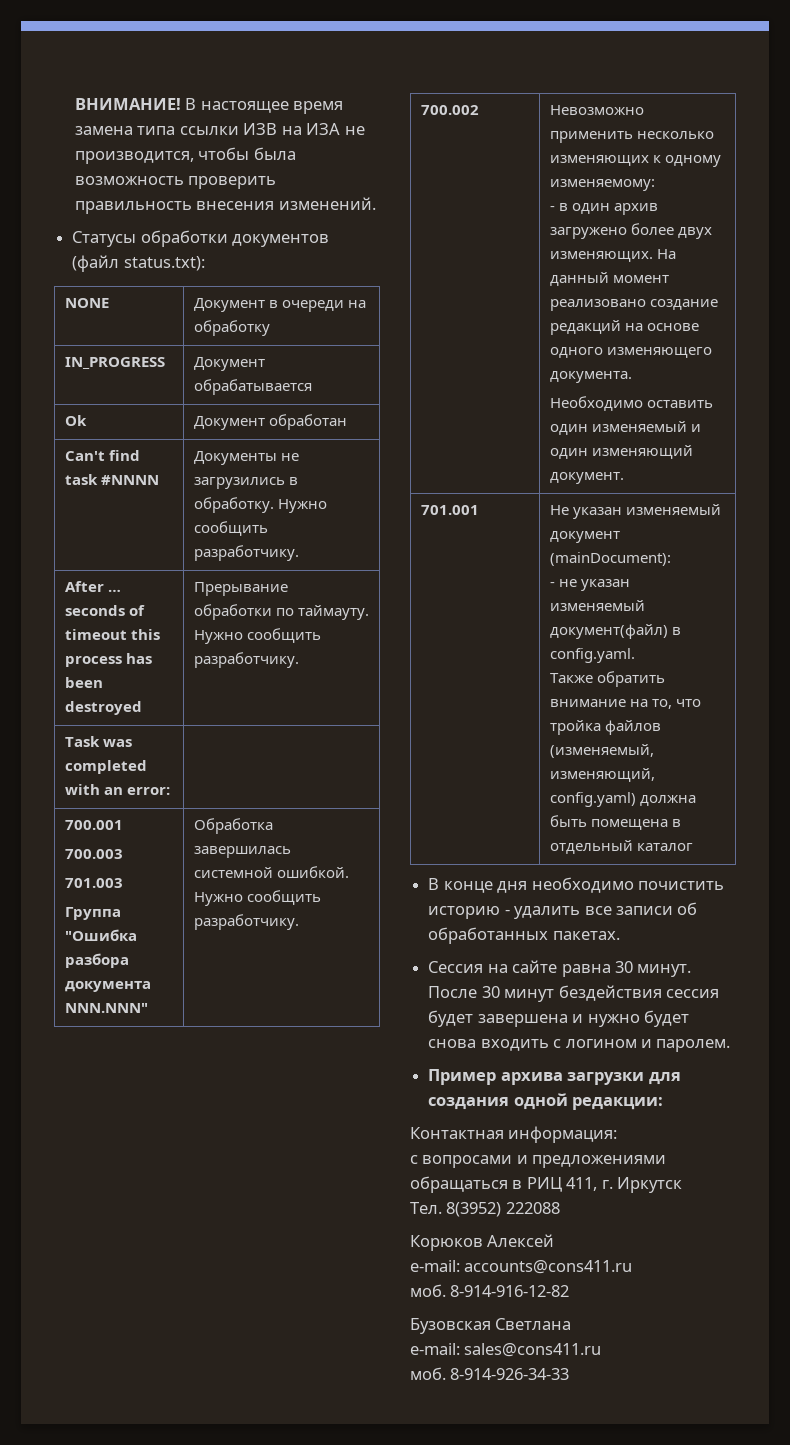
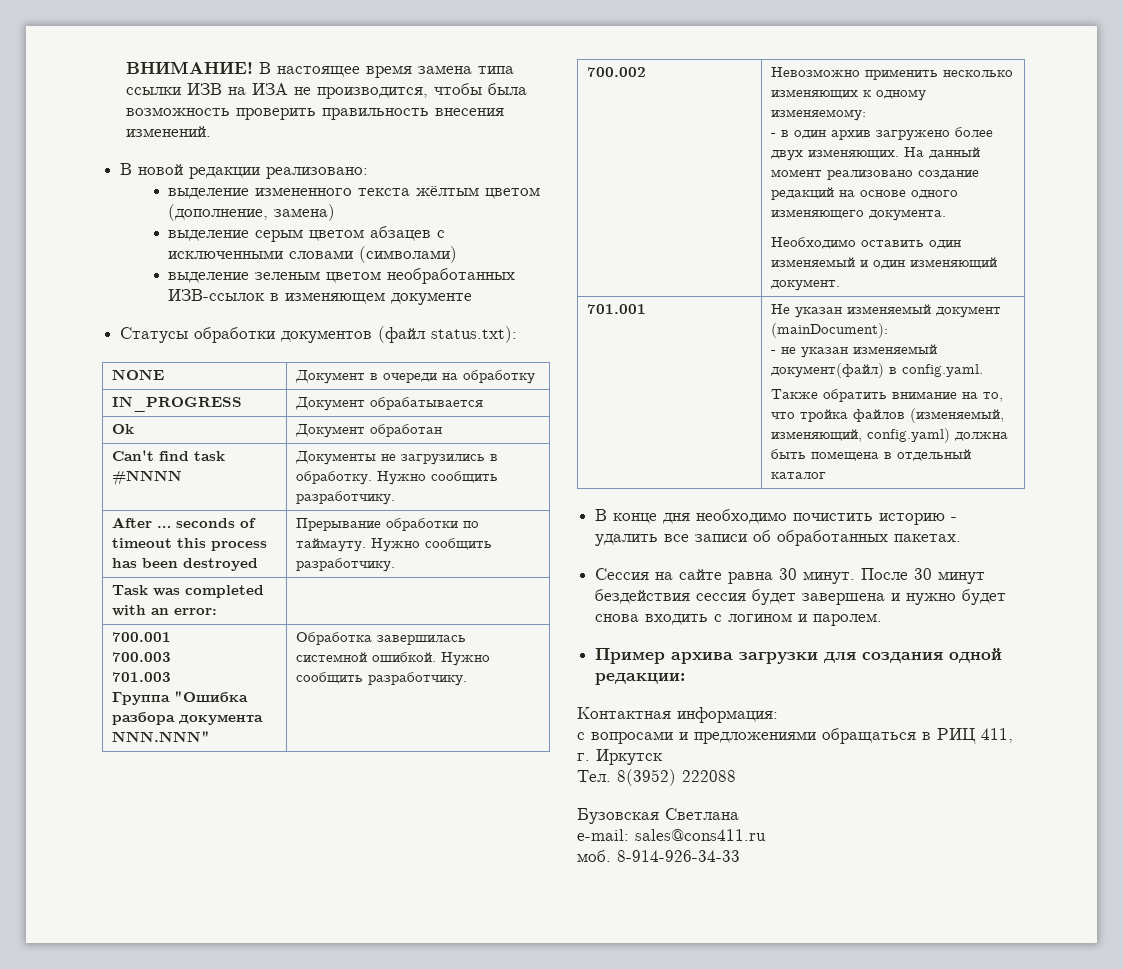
(376, 203) none -> [120,163,369,179] [168,186,541,199] [168,204,336,221] [168,226,446,242] [168,246,458,263] [168,268,516,284] [168,289,473,305] // В новой редакции реализовано: // выделение измененного текста жёлтым цветом (дополнение, замена) // выделение серым цветом абзацев с исключенными словами (символами) // выделение зеленым цветом необработанных ИЗВ-ссылок в изменяющем документе
[410,1234,555,1251] [410,1260,633,1274] [410,1284,570,1297] // Корюков Алексей // e-mail: accounts@cons411.ru // моб. 8-914-916-12-82 -> (736, 776) none

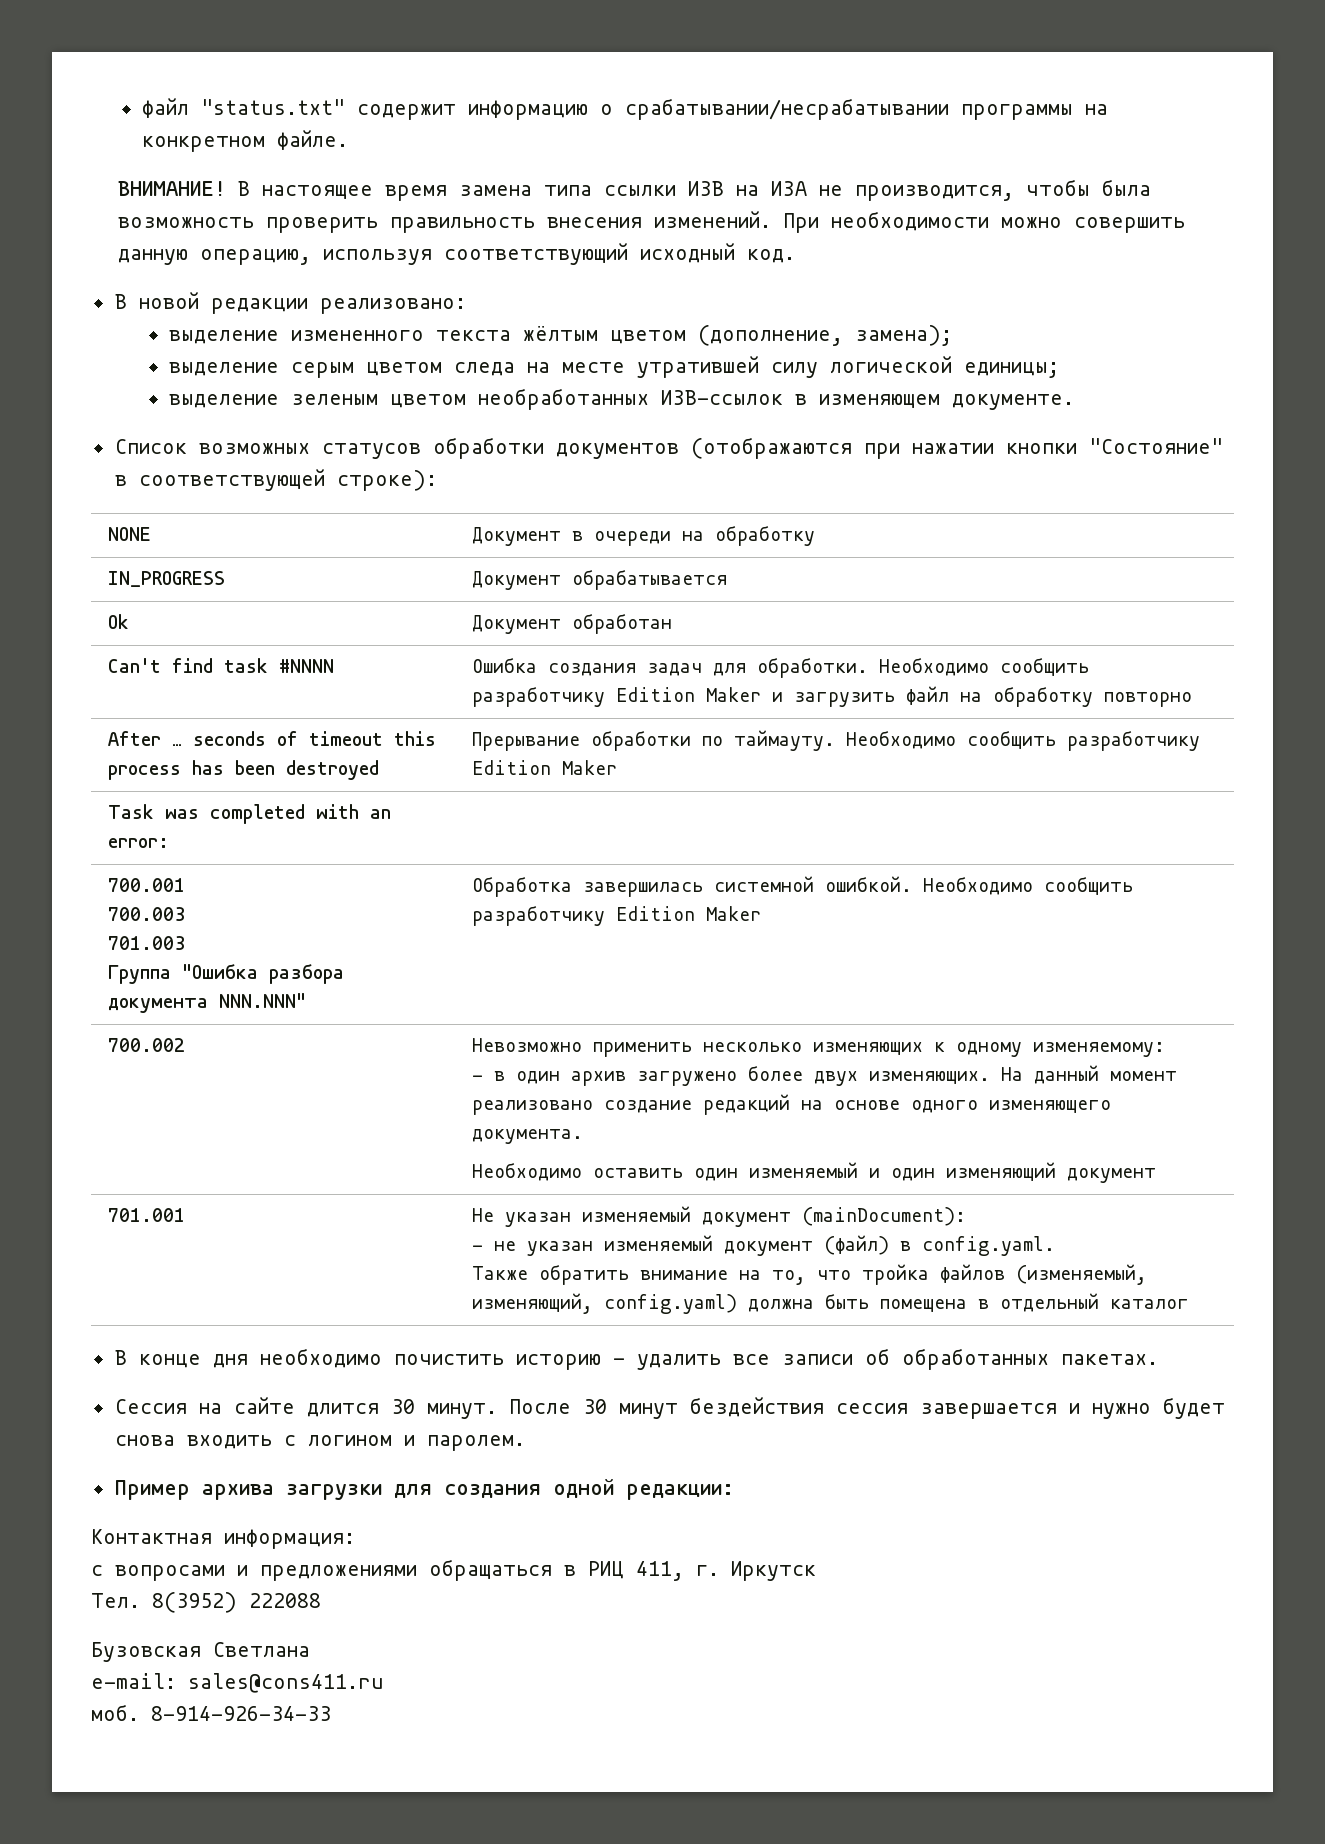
(126, 67) none -> [141,98,1108,120] [141,130,348,152] файл "status.txt" содержит информацию о срабатывании/несрабатывании программы на конкретном файле. //
(212, 131) none -> [783,211,1186,233] [118,243,796,265] При необходимости можно совершить данную операцию, используя соответствующий исходный код.
[274,204,336,221] замена) -> [855,325,953,346] замена);
[370,226,446,241] [168,246,458,263] абзацев с исключенными словами (символами) -> [454,356,1060,378] следа на месте утратившей силу логической единицы;
[391,292,473,305] [120,326,518,343] документе // Статусы обработки документов (файл status.txt): -> [952,394,1075,410] [114,437,1223,459] [114,469,437,491] документе. // Список возможных статусов обработки документов (отображаются при нажатии кнопки "Состояние" в соответствующей строке):
[294,451,498,465] [295,471,498,485] [295,491,395,505] Документы не загрузились в обработку. Нужно сообщить разработчику. -> [472,658,1090,678] [472,686,1193,707] Ошибка создания задач для обработки. Необходимо сообщить разработчику Edition Maker и загрузить файл на обработку повторно
[370,538,492,552] [295,558,395,572] Нужно сообщить разработчику. -> [846,731,1201,751] [472,760,618,775] Необходимо сообщить разработчику Edition Maker
[440,652,490,666] [295,672,467,686] Нужно сообщить разработчику. -> [923,877,1134,895] [472,906,762,926] Необходимо сообщить разработчику Edition Maker
[770,279,840,291] документ. -> [1067,1168,1157,1183] документ
[770,363,884,378] документ(файл) -> [724,1235,890,1256] документ (файл)
[728,572,774,584] равна -> [306,1403,379,1417] длится
[752,589,886,605] будет завершена -> [919,1403,1057,1419] завершается

